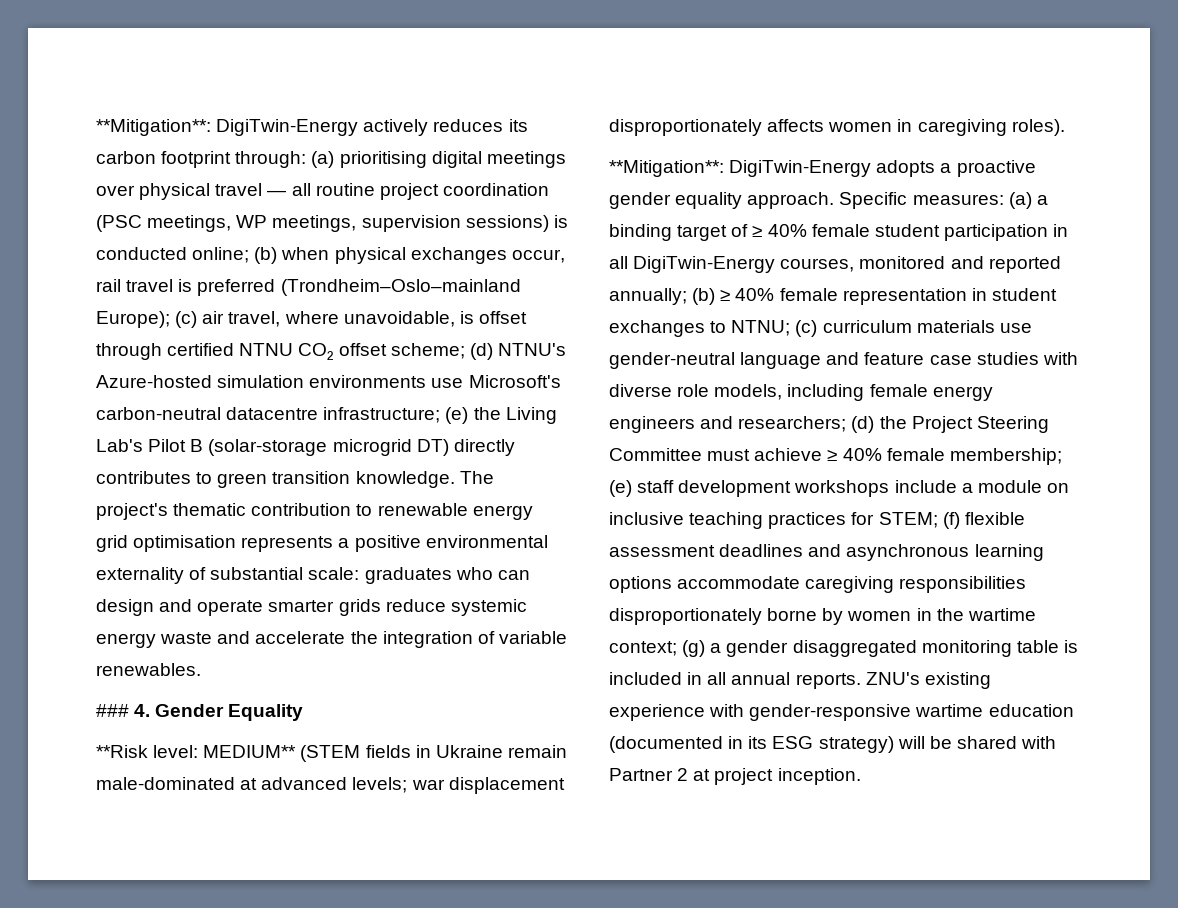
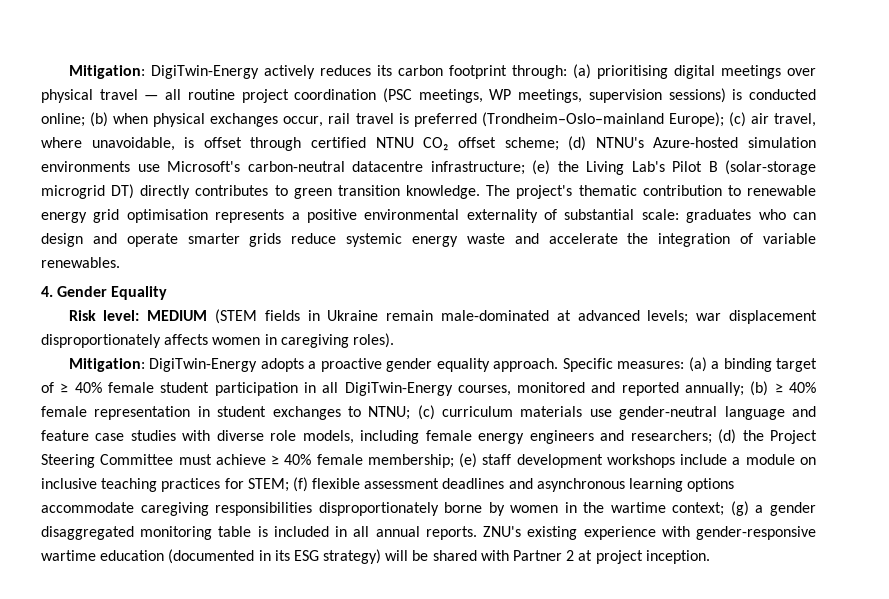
[96,119,211,136] **Mitigation**: -> [68,65,145,79] Mitigation:
[96,704,129,717] ### -> (120, 262) none
[96,745,297,758] **Risk level: MEDIUM** -> [68,310,208,321] Risk level: MEDIUM
[609,160,724,177] **Mitigation**: -> [68,358,145,372] Mitigation:

